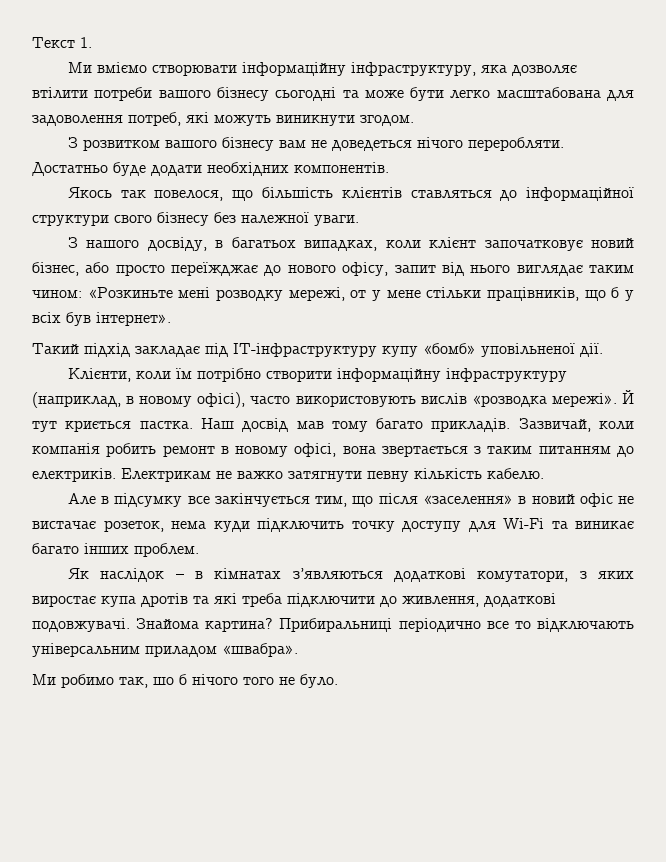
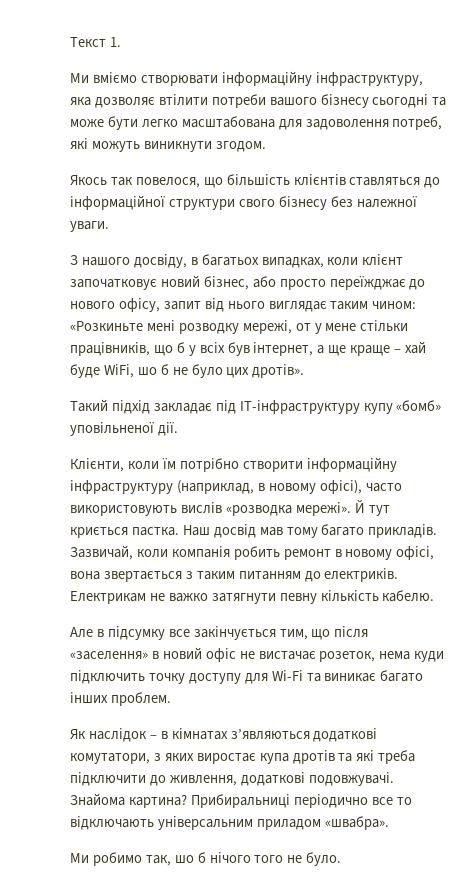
[67,137,564,151] [32,162,389,176] // З розвитком вашого бізнесу вам не доведеться нічого переробляти. Достатньо буде додати необхідних компонентів. -> (266, 146) none
[96,312,171,326] інтернет». -> [253,341,427,356] [70,364,305,378] інтернет, а ще краще – хай буде WiFi, шо б не було цих дротів».

